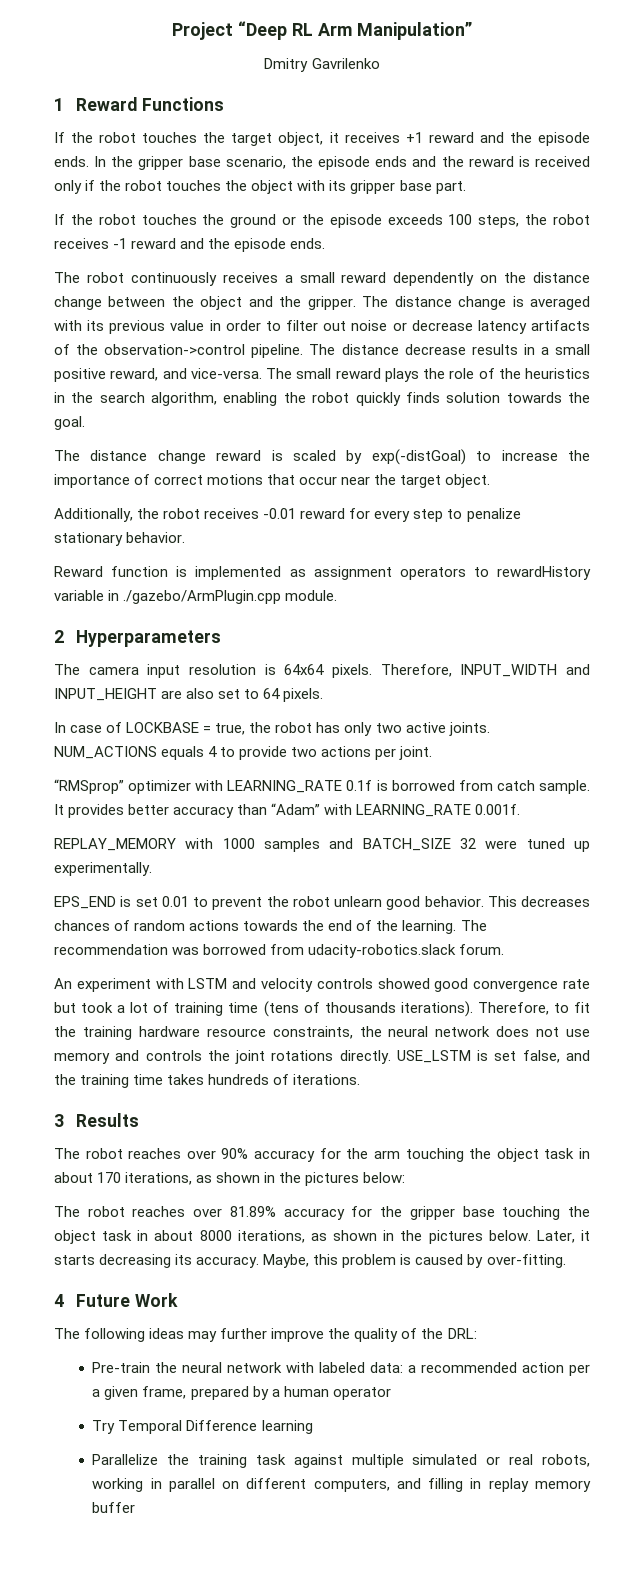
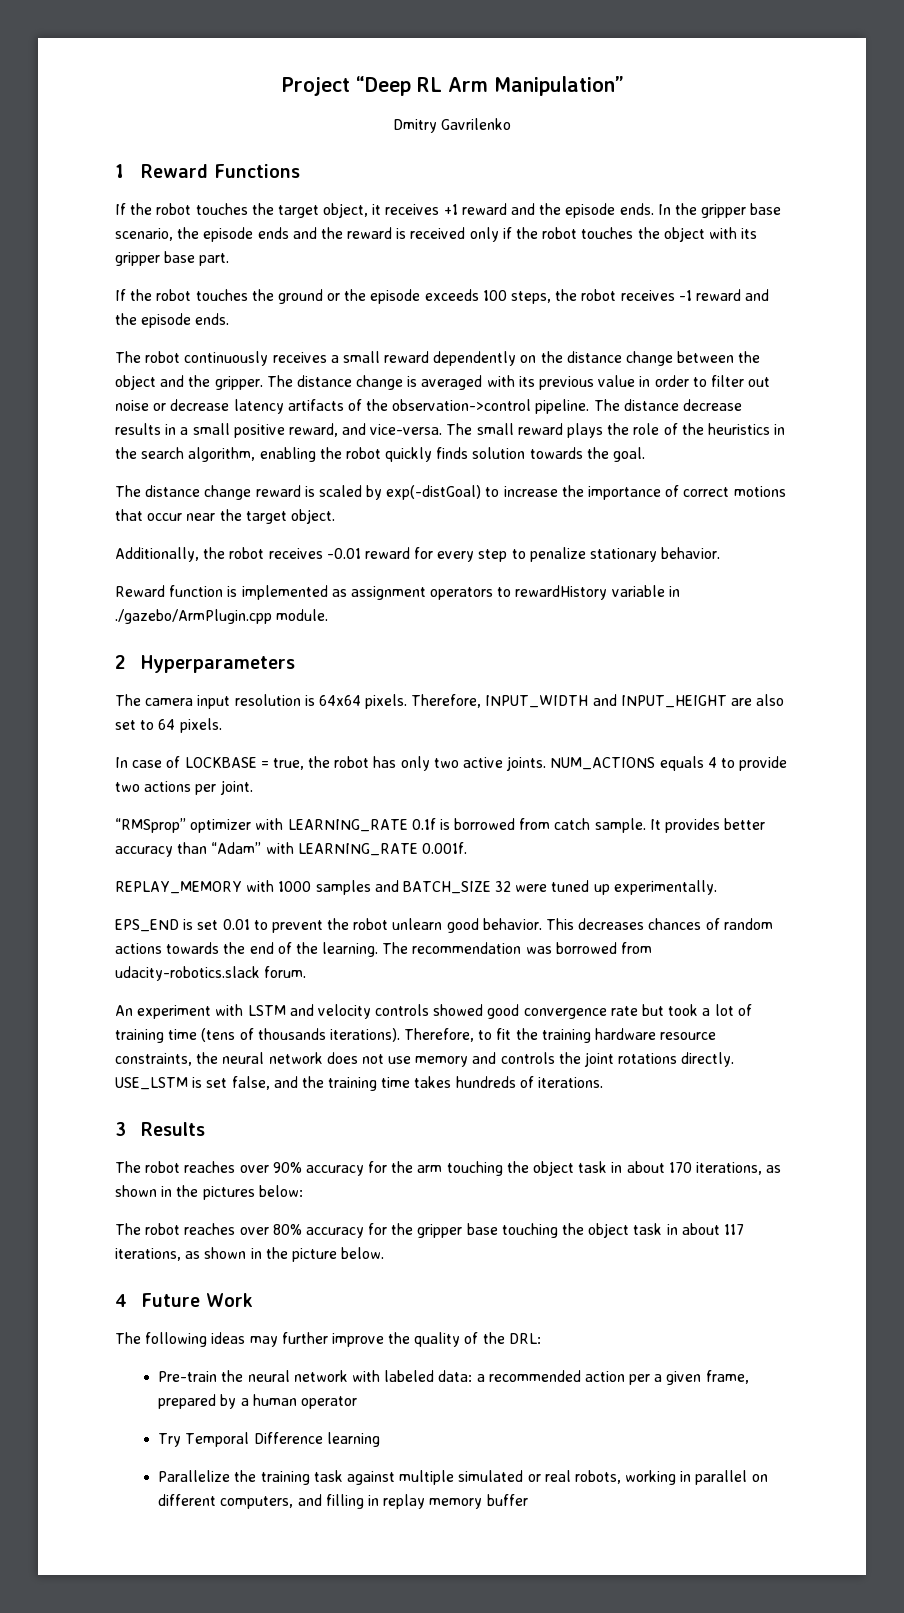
[229,1206,276,1217] 81.89% -> [272,1224,302,1235] 80%
[199,1230,483,1244] 8000 iterations, as shown in the pictures -> [723,1224,744,1235] [115,1247,337,1262] 117 iterations, as shown in the picture
[536,1230,590,1243] [54,1254,566,1268] Later, it starts decreasing its accuracy. Maybe, this problem is caused by over-fitting. -> (385, 1253) none

